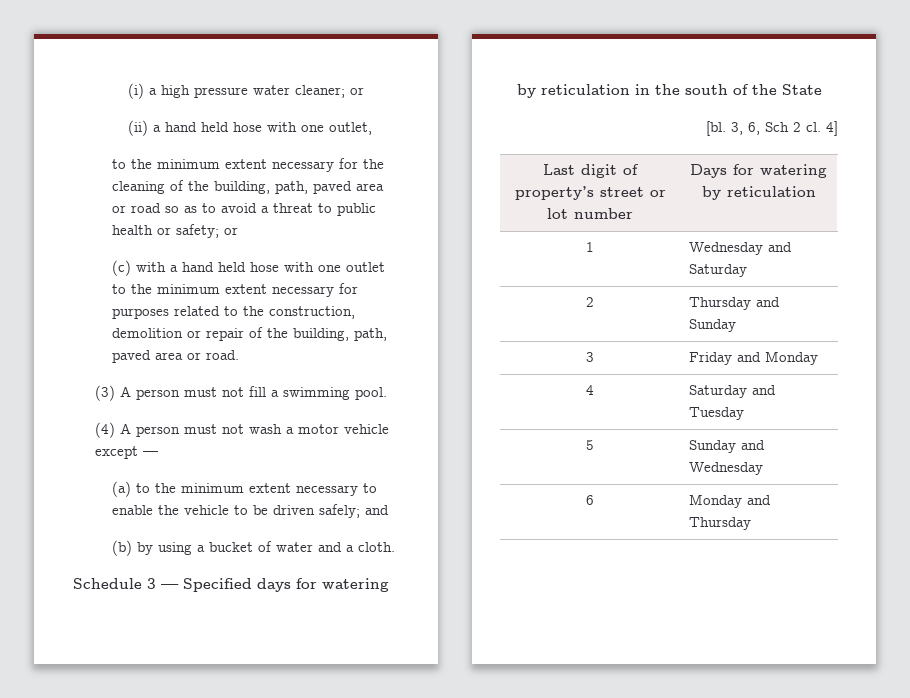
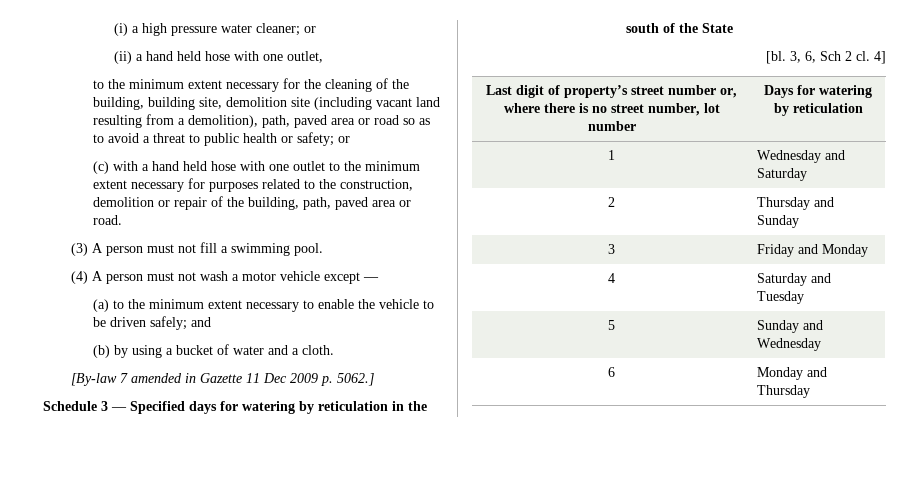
(270, 187) none -> [147,97,440,110] [92,114,258,128] building site, demolition site (including vacant land resulting from a demolition),
(395, 547) none -> [71,373,375,386] // [By-law 7 amended in Gazette 11 Dec 2009 p. 5062.]
[649,190,666,197] or -> [668,85,737,98] [503,103,700,116] number or, where there is no street number,

